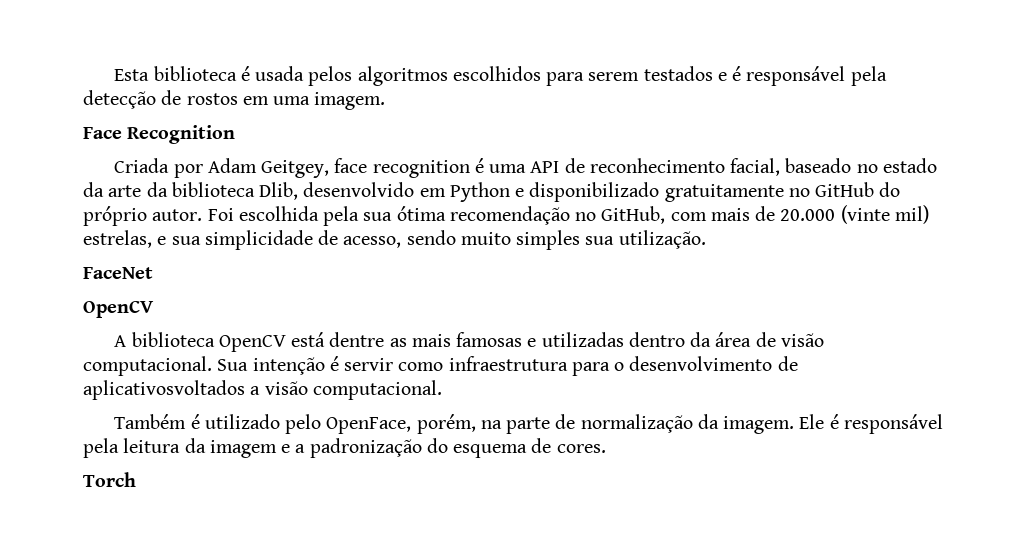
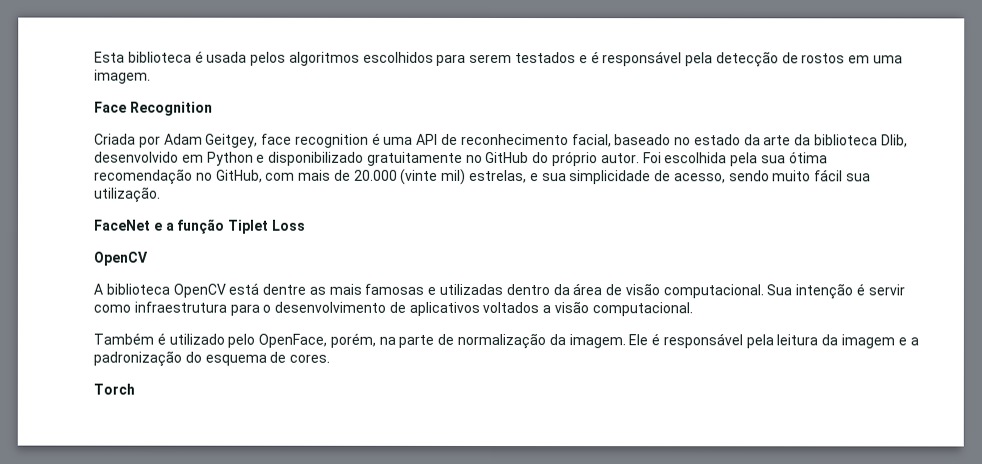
[516,230,581,250] simples -> [814,169,844,182] fácil
(153, 273) none -> [153,218,306,234] e a função Tiplet Loss
[83,380,245,400] aplicativosvoltados -> [408,301,540,316] aplicativos voltados

